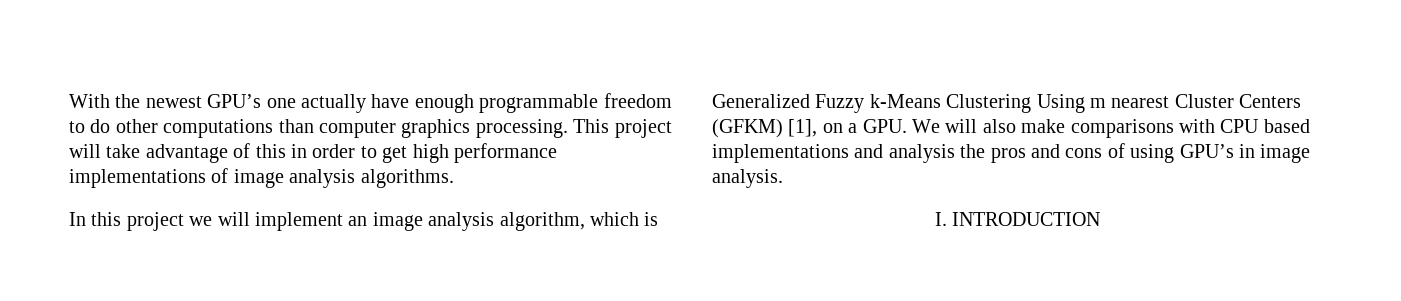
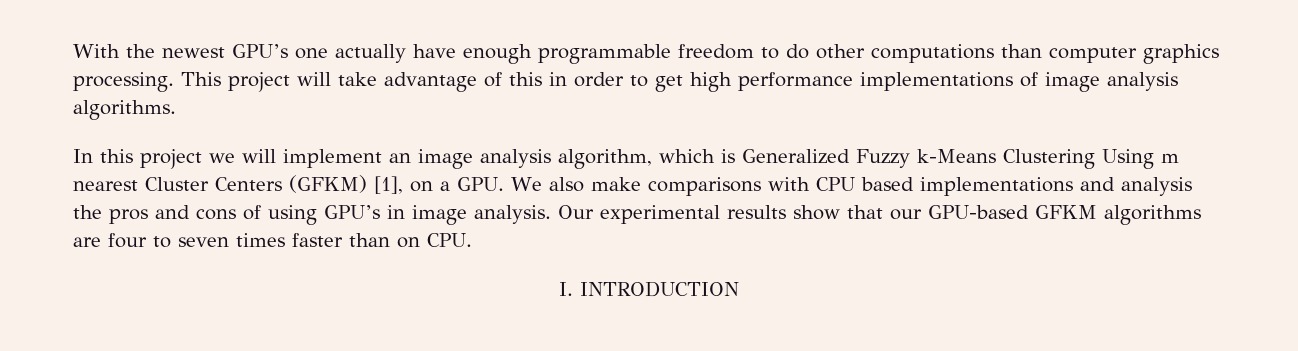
[945,119,978,133] will -> (542, 184) none
(783, 178) none -> [558,205,1201,225] [73,233,472,248] Our experimental results show that our GPU-based GFKM algorithms are four to seven times faster than on CPU.

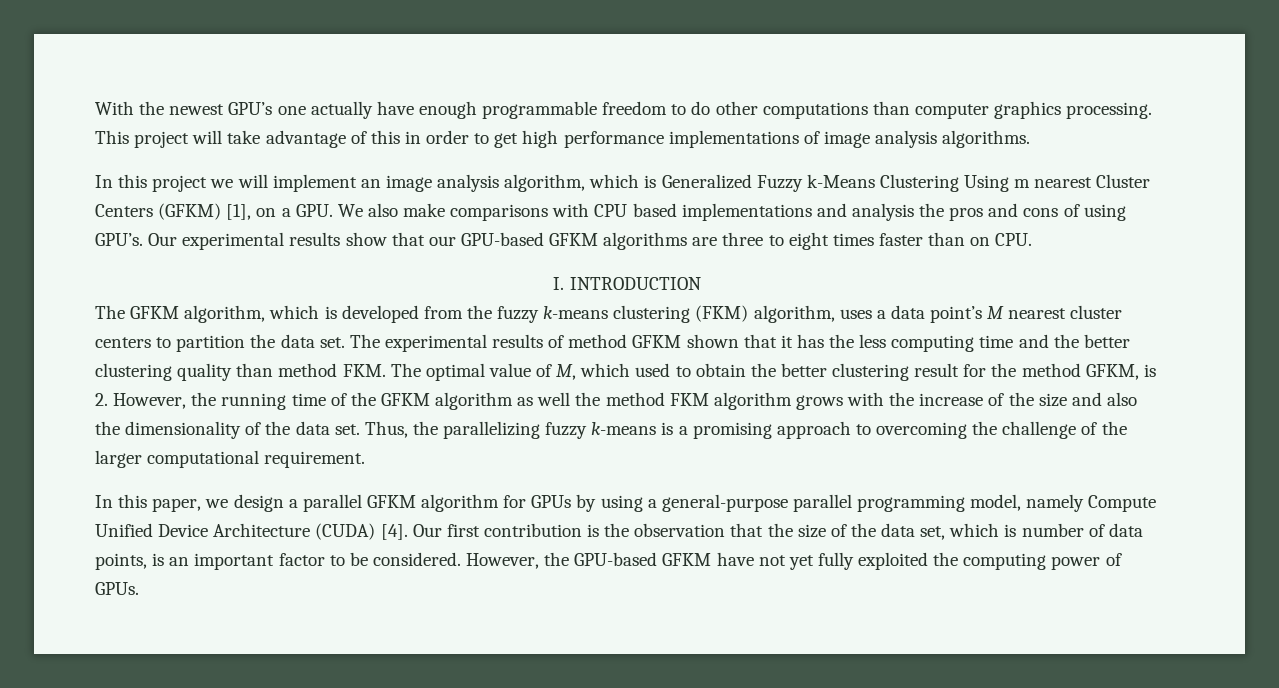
[324,205,551,225] GPU’s in image analysis. -> [95,233,143,246] GPU’s.
[108,233,229,248] four to seven -> [722,232,829,250] three to eight
(739, 289) none -> [95,305,1123,323] [95,334,1130,352] [95,363,1156,381] [95,392,1137,410] [95,421,1127,439] [95,450,366,468] [95,494,1157,512] [95,523,1143,540] [95,552,1122,570] [95,582,139,595] // The GFKM algorithm, which is developed from the fuzzy k-means clustering (FKM) algorithm, uses a data point’s M nearest cluster centers to partition the data set. The experimental results of method GFKM shown that it has the less computing time and the better clustering quality than method FKM. The optimal value of M, which used to obtain the better clustering result for the method GFKM, is 2. However, the running time of the GFKM algorithm as well the method FKM algorithm grows with the increase of the size and also the dimensionality of the data set. Thus, the parallelizing fuzzy k-means is a promising approach to overcoming the challenge of the larger computational requirement. // In this paper, we design a parallel GFKM algorithm for GPUs by using a general-purpose parallel programming model, namely Compute Unified Device Architecture (CUDA) [4]. Our first contribution is the observation that the size of the data set, which is number of data points, is an important factor to be considered. However, the GPU-based GFKM have not yet fully exploited the computing power of GPUs.

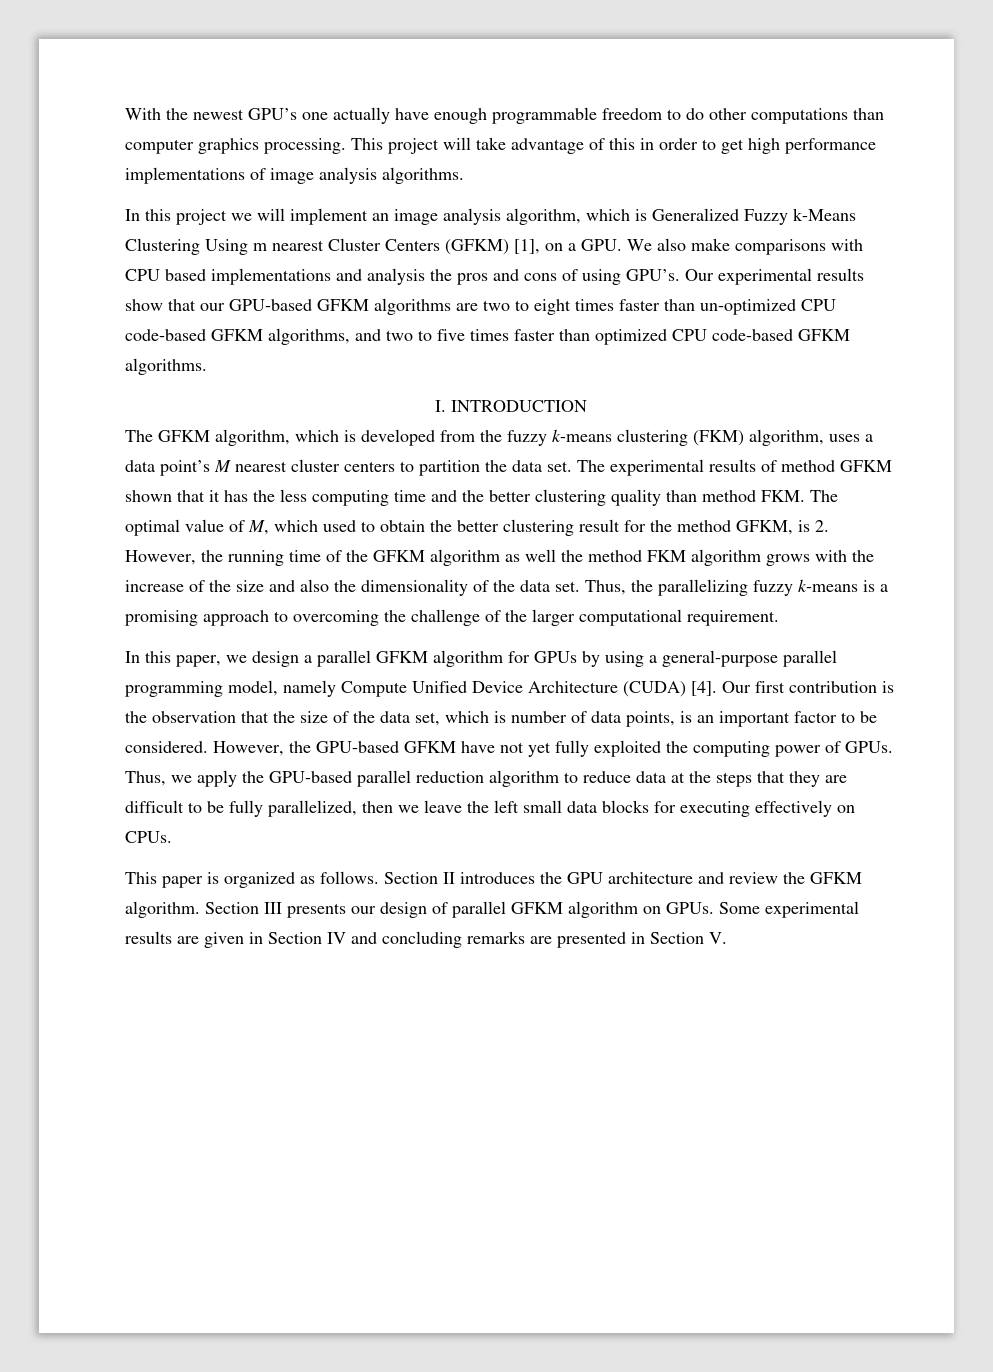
[722,232,764,246] three -> [483,300,510,311] two
[970,233,1033,246] on CPU. -> [700,299,836,315] [125,328,850,345] [125,358,207,375] un-optimized CPU code-based GFKM algorithms, and two to five times faster than optimized CPU code-based GFKM algorithms.
(139, 588) none -> [125,770,847,787] [125,800,855,817] [125,831,172,843] [125,871,862,888] [125,901,859,918] [125,931,727,948] Thus, we apply the GPU-based parallel reduction algorithm to reduce data at the steps that they are difficult to be fully parallelized, then we leave the left small data blocks for executing effectively on CPUs. // This paper is organized as follows. Section II introduces the GPU architecture and review the GFKM algorithm. Section III presents our design of parallel GFKM algorithm on GPUs. Some experimental results are given in Section IV and concluding remarks are presented in Section V.

